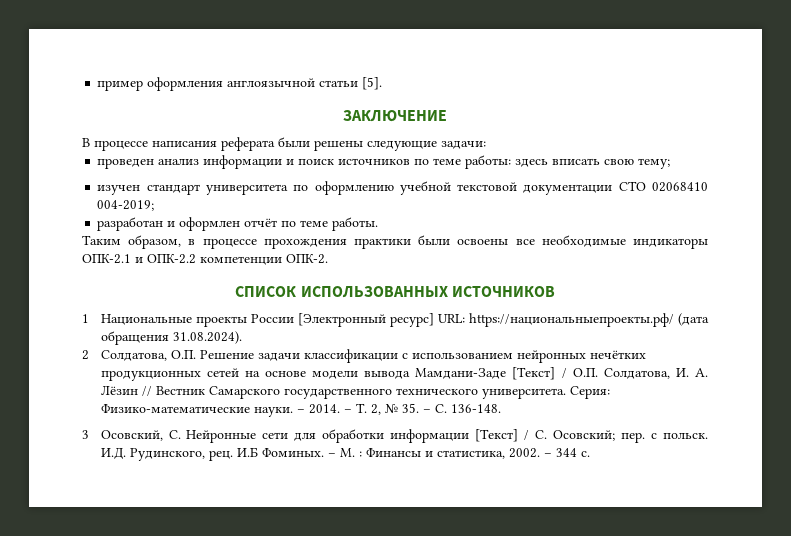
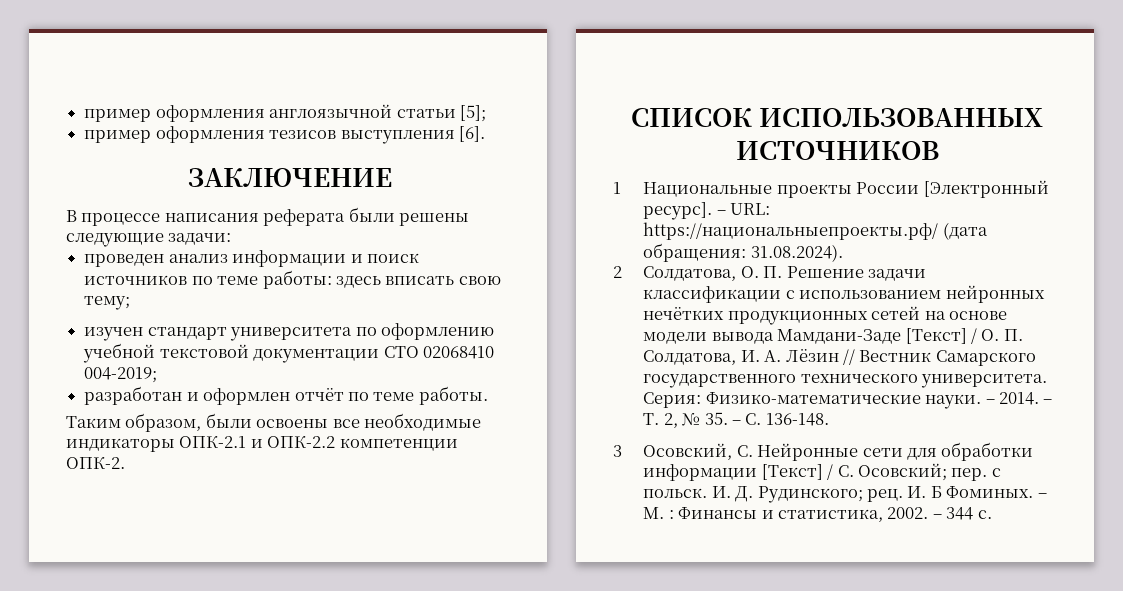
[362,77,383,90] [5]. -> [459,105,486,122] [84,126,485,144] [5]; // пример оформления тезисов выступления [6].
[188,238,411,249] в процессе прохождения практики -> (202, 422) none
[389,313,434,327] ресурс] -> [643,202,726,220] ресурс]. –
[100,331,169,345] обращения -> [643,243,747,262] обращения:
[170,350,196,359] О.П. -> [740,266,783,278] О. П.
[572,368,598,377] О.П. -> [981,329,1023,341] О. П.
[100,447,258,461] И.Д. Рудинского, рец. И.Б -> [711,486,942,503] И. Д. Рудинского; рец. И. Б

